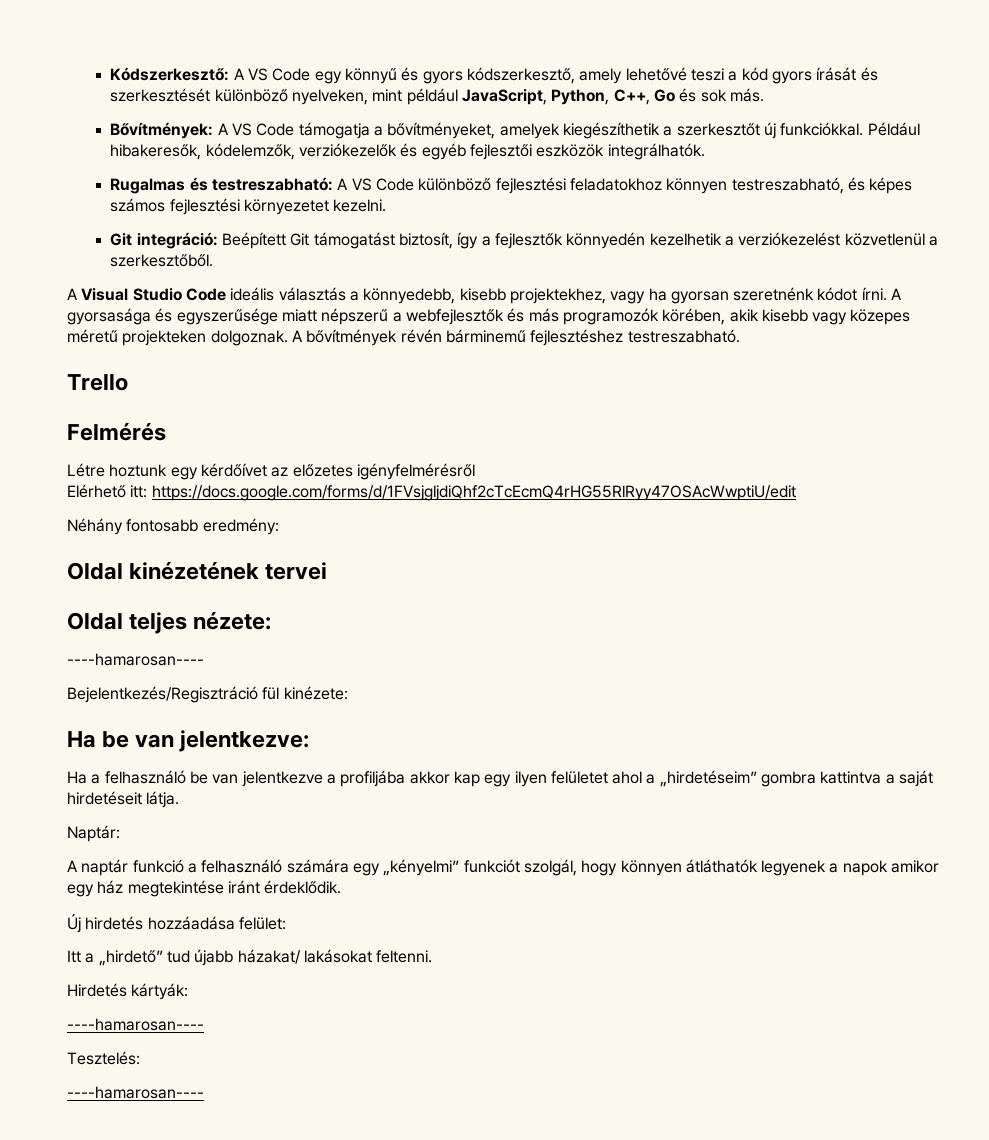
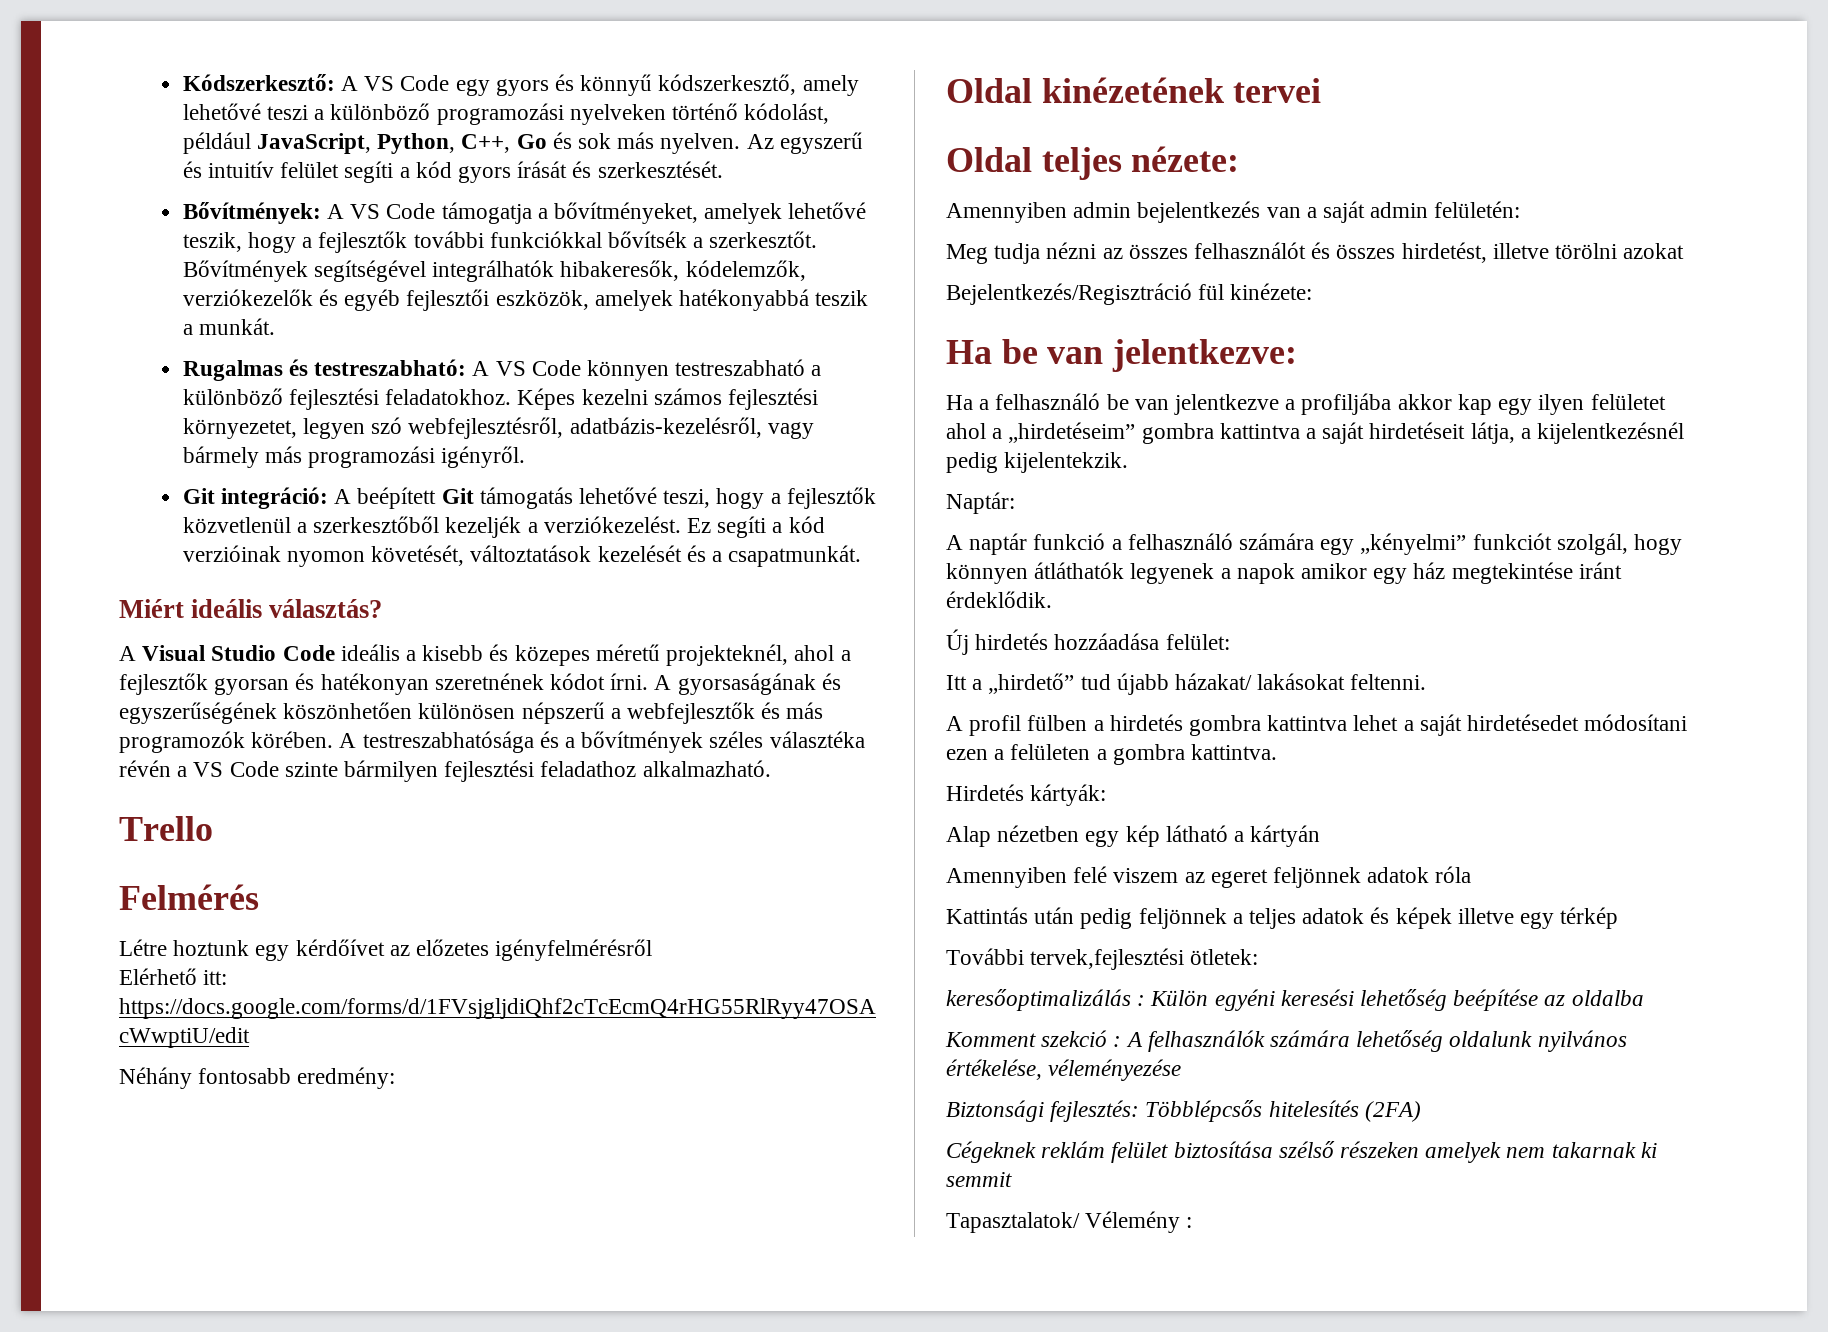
[345,67,463,84] könnyű és gyors -> [495,74,653,96] gyors és könnyű
[741,67,878,84] [110,88,403,105] kód gyors írását és szerkesztését különböző nyelveken, mint -> [330,103,830,125] különböző programozási nyelveken történő kódolást,
[729,88,764,102] más. -> [617,132,863,154] [182,161,723,183] más nyelven. Az egyszerű és intuitív felület segíti a kód gyors írását és szerkesztését.
[562,122,920,139] kiegészíthetik a szerkesztőt új funkciókkal. Például -> [788,202,867,219] [182,231,818,253] [182,260,555,282] lehetővé teszik, hogy a fejlesztők további funkciókkal bővítsék a szerkesztőt. Bővítmények segítségével integrálhatók
[536,143,705,160] eszközök integrálhatók. -> [495,289,869,311] [182,318,276,335] eszközök, amelyek hatékonyabbá teszik a munkát.
[418,177,913,194] [110,198,387,215] [110,232,938,249] [110,254,214,267] különböző fejlesztési feladatokhoz könnyen testreszabható, és képes számos fejlesztési környezetet kezelni. // Git integráció: Beépített Git támogatást biztosít, így a fejlesztők könnyedén kezelhetik a verziókezelést közvetlenül a szerkesztőből. -> [587,359,822,381] [182,388,819,410] [182,417,814,439] [182,446,526,468] [182,487,876,509] [182,516,825,538] [182,545,862,567] [119,599,383,618] könnyen testreszabható a különböző fejlesztési feladatokhoz. Képes kezelni számos fejlesztési környezetet, legyen szó webfejlesztésről, adatbázis-kezelésről, vagy bármely más programozási igényről. // Git integráció: A beépített Git támogatás lehetővé teszi, hogy a fejlesztők közvetlenül a szerkesztőből kezeljék a verziókezelést. Ez segíti a kód verzióinak nyomon követését, változtatások kezelését és a csapatmunkát. // Miért ideális választás?
[278,287,903,304] [67,308,317,325] választás a könnyedebb, kisebb projektekhez, vagy ha gyorsan szeretnénk kódot írni. A gyorsasága és egyszerűsége miatt -> [406,644,851,666] [119,673,841,695] [119,702,516,724] a kisebb és közepes méretű projekteknél, ahol a fejlesztők gyorsan és hatékonyan szeretnének kódot írni. A gyorsaságának és egyszerűségének köszönhetően különösen
[662,308,911,325] [67,329,740,346] körében, akik kisebb vagy közepes méretű projekteken dolgoznak. A bővítmények révén bárminemű fejlesztéshez testreszabható. -> [251,731,865,753] [119,760,771,782] körében. A testreszabhatósága és a bővítmények széles választéka révén a VS Code szinte bármilyen fejlesztési feladathoz alkalmazható.
[67,653,204,666] ----hamarosan---- -> [946,201,1521,223] [946,242,1685,264] Amennyiben admin bejelentkezés van a saját admin felületén: // Meg tudja nézni az összes felhasználót és összes hirdetést, illetve törölni azokat
[146,791,180,808] látja. -> [1470,422,1685,444] [946,452,1129,473] látja, a kijelentkezésnél pedig kijelentekzik.
[67,983,189,1000] [67,1018,204,1031] [67,1051,140,1065] [67,1086,204,1099] Hirdetés kártyák: // ----hamarosan---- // Tesztelés: // ----hamarosan---- -> [946,714,1688,736] [946,744,1278,765] [946,784,1107,806] [946,825,1321,847] [946,866,1472,888] [946,907,1619,929] [946,948,1259,970] [946,989,1644,1011] [945,1030,1627,1052] [946,1059,1182,1081] [946,1100,1421,1122] [946,1141,1657,1163] [946,1172,1012,1187] [946,1211,1193,1233] A profil fülben a hirdetés gombra kattintva lehet a saját hirdetésedet módosítani ezen a felületen a gombra kattintva. // Hirdetés kártyák: // Alap nézetben egy kép látható a kártyán // Amennyiben felé viszem az egeret feljönnek adatok róla // Kattintás után pedig feljönnek a teljes adatok és képek illetve egy térkép // További tervek,fejlesztési ötletek: // keresőoptimalizálás : Külön egyéni keresési lehetőség beépítése az oldalba // Komment szekció : A felhasználók számára lehetőség oldalunk nyilvános értékelése, véleményezése // Biztonsági fejlesztés: Többlépcsős hitelesítés (2FA) // Cégeknek reklám felület biztosítása szélső részeken amelyek nem takarnak ki semmit // Tapasztalatok/ Vélemény :

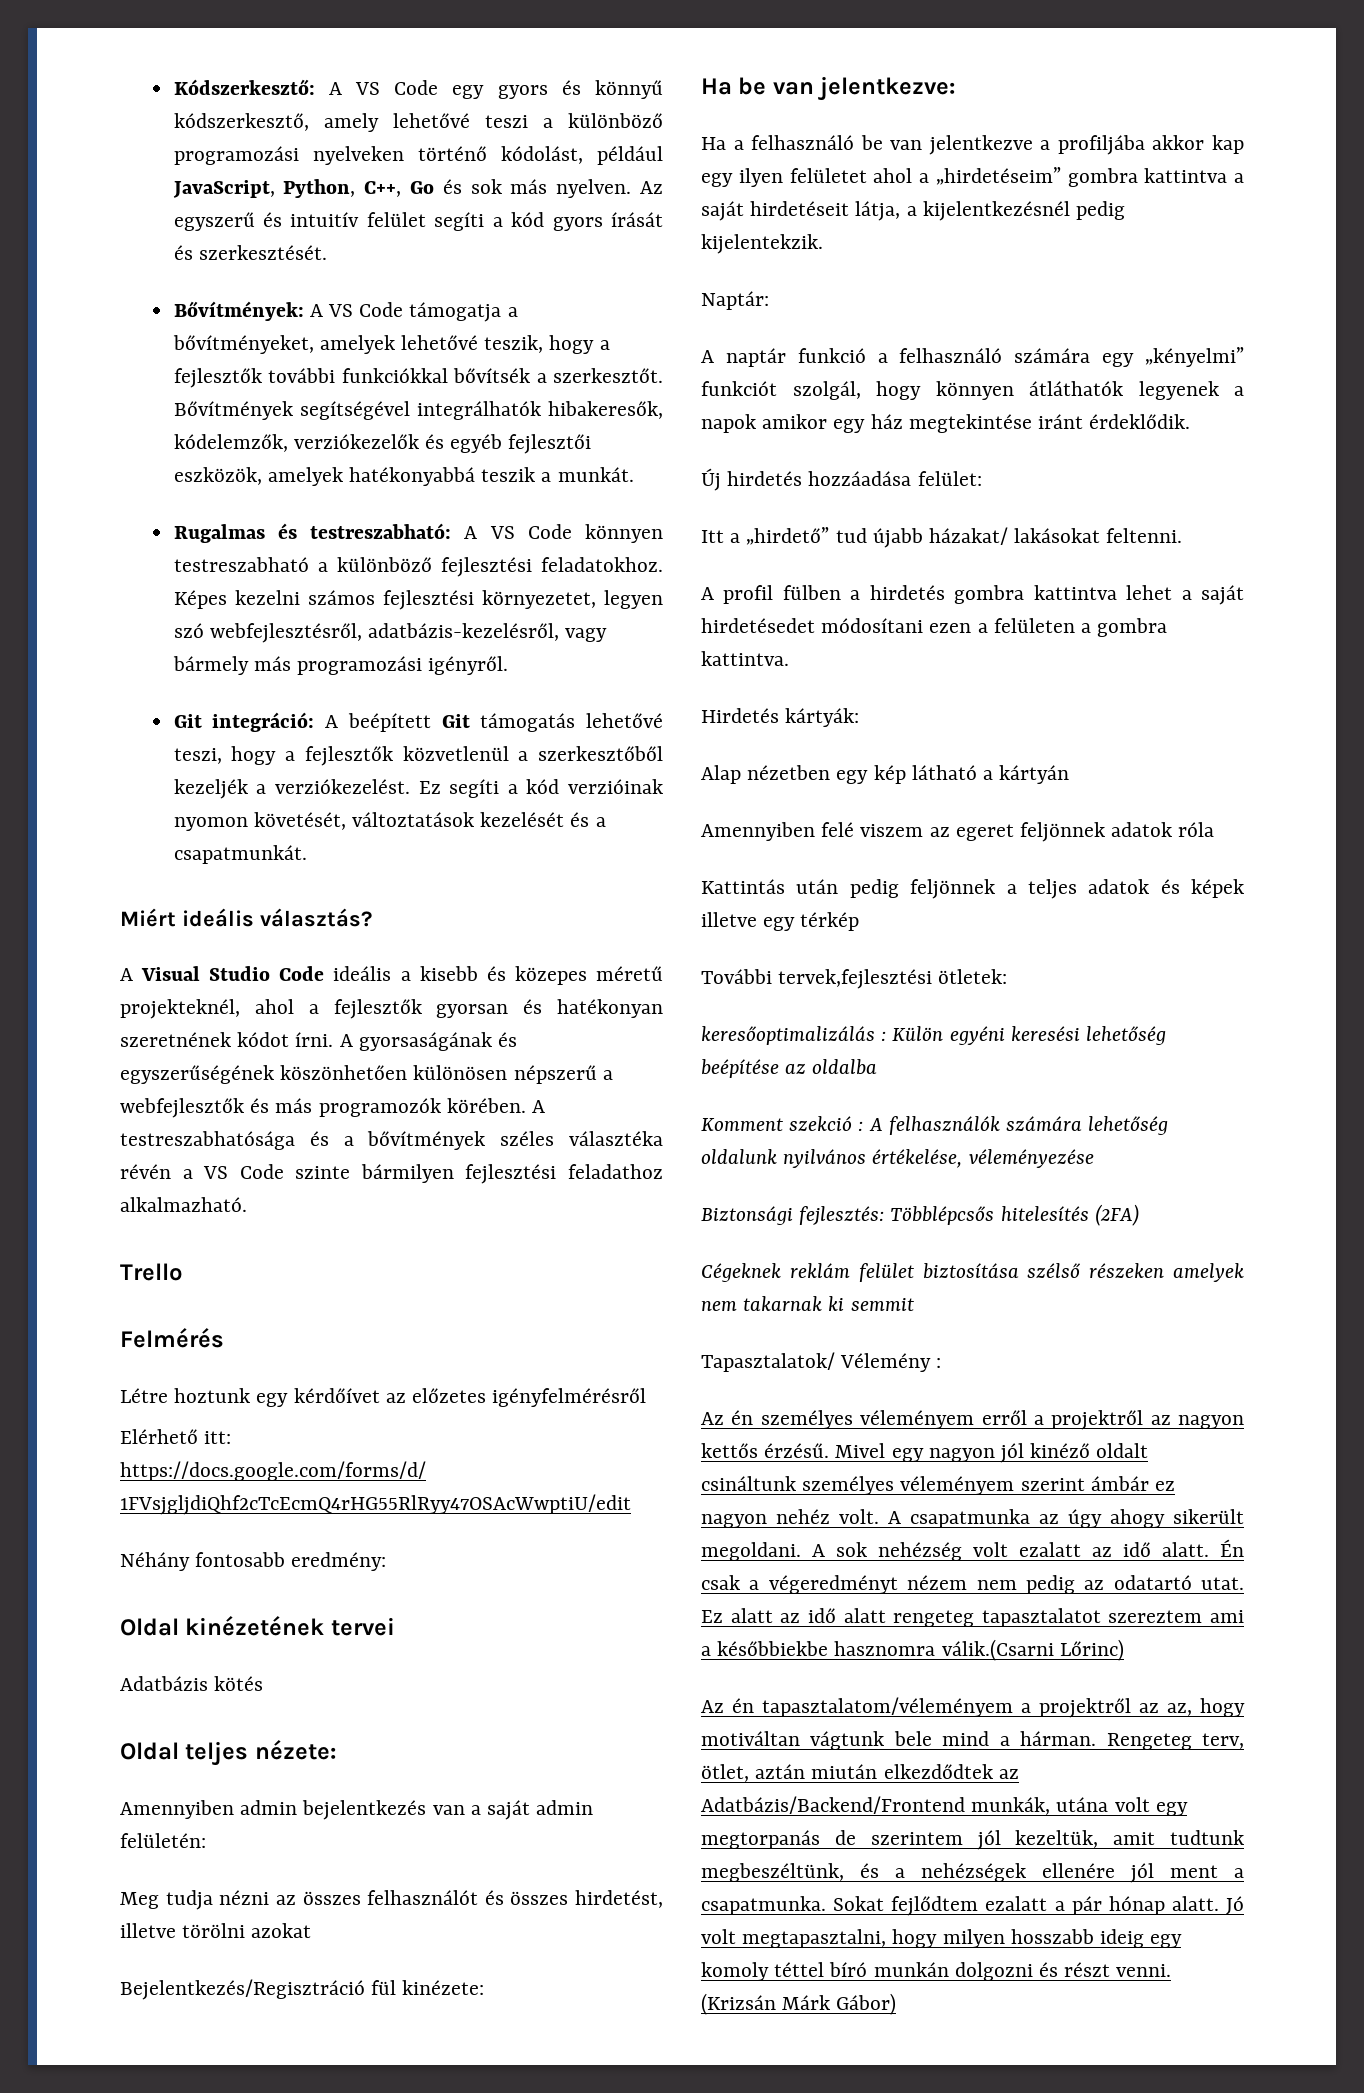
(1322, 90) none -> [120,1676,264,1691] // Adatbázis kötés
(1193, 1222) none -> [701,1410,1244,1430] [701,1443,1149,1463] [701,1476,1176,1495] [701,1509,1244,1528] [701,1539,1244,1561] [701,1575,1244,1594] [701,1608,1244,1627] [701,1639,1124,1661] [701,1697,1245,1718] [701,1731,1244,1750] [701,1764,1019,1782] [701,1796,1188,1816] [701,1830,1244,1850] [701,1863,1244,1883] [701,1896,1244,1916] [701,1929,1183,1948] [701,1962,1172,1981] [701,1993,897,2015] // Az én személyes véleményem erről a projektről az nagyon kettős érzésű. Mivel egy nagyon jól kinéző oldalt csináltunk személyes véleményem szerint ámbár ez nagyon nehéz volt. A csapatmunka az úgy ahogy sikerült megoldani. A sok nehézség volt ezalatt az idő alatt. Én csak a végeredményt nézem nem pedig az odatartó utat. Ez alatt az idő alatt rengeteg tapasztalatot szereztem ami a későbbiekbe hasznomra válik.(Csarni Lőrinc) // Az én tapasztalatom/véleményem a projektről az az, hogy motiváltan vágtunk bele mind a hárman. Rengeteg terv, ötlet, aztán miután elkezdődtek az Adatbázis/Backend/Frontend munkák, utána volt egy megtorpanás de szerintem jól kezeltük, amit tudtunk megbeszéltünk, és a nehézségek ellenére jól ment a csapatmunka. Sokat fejlődtem ezalatt a pár hónap alatt. Jó volt megtapasztalni, hogy milyen hosszabb ideig egy komoly téttel bíró munkán dolgozni és részt venni. (Krizsán Márk Gábor)

